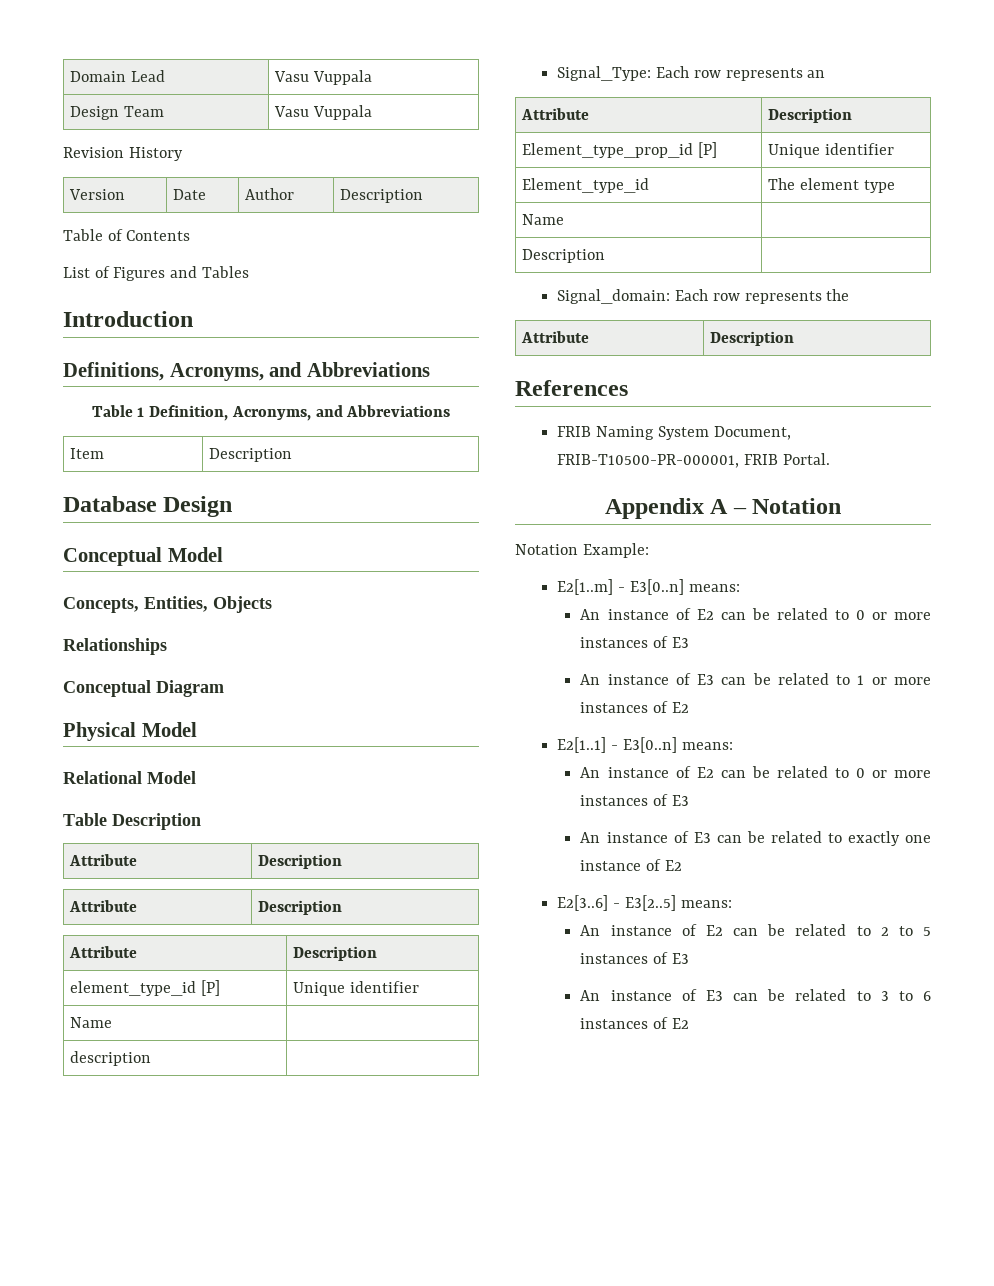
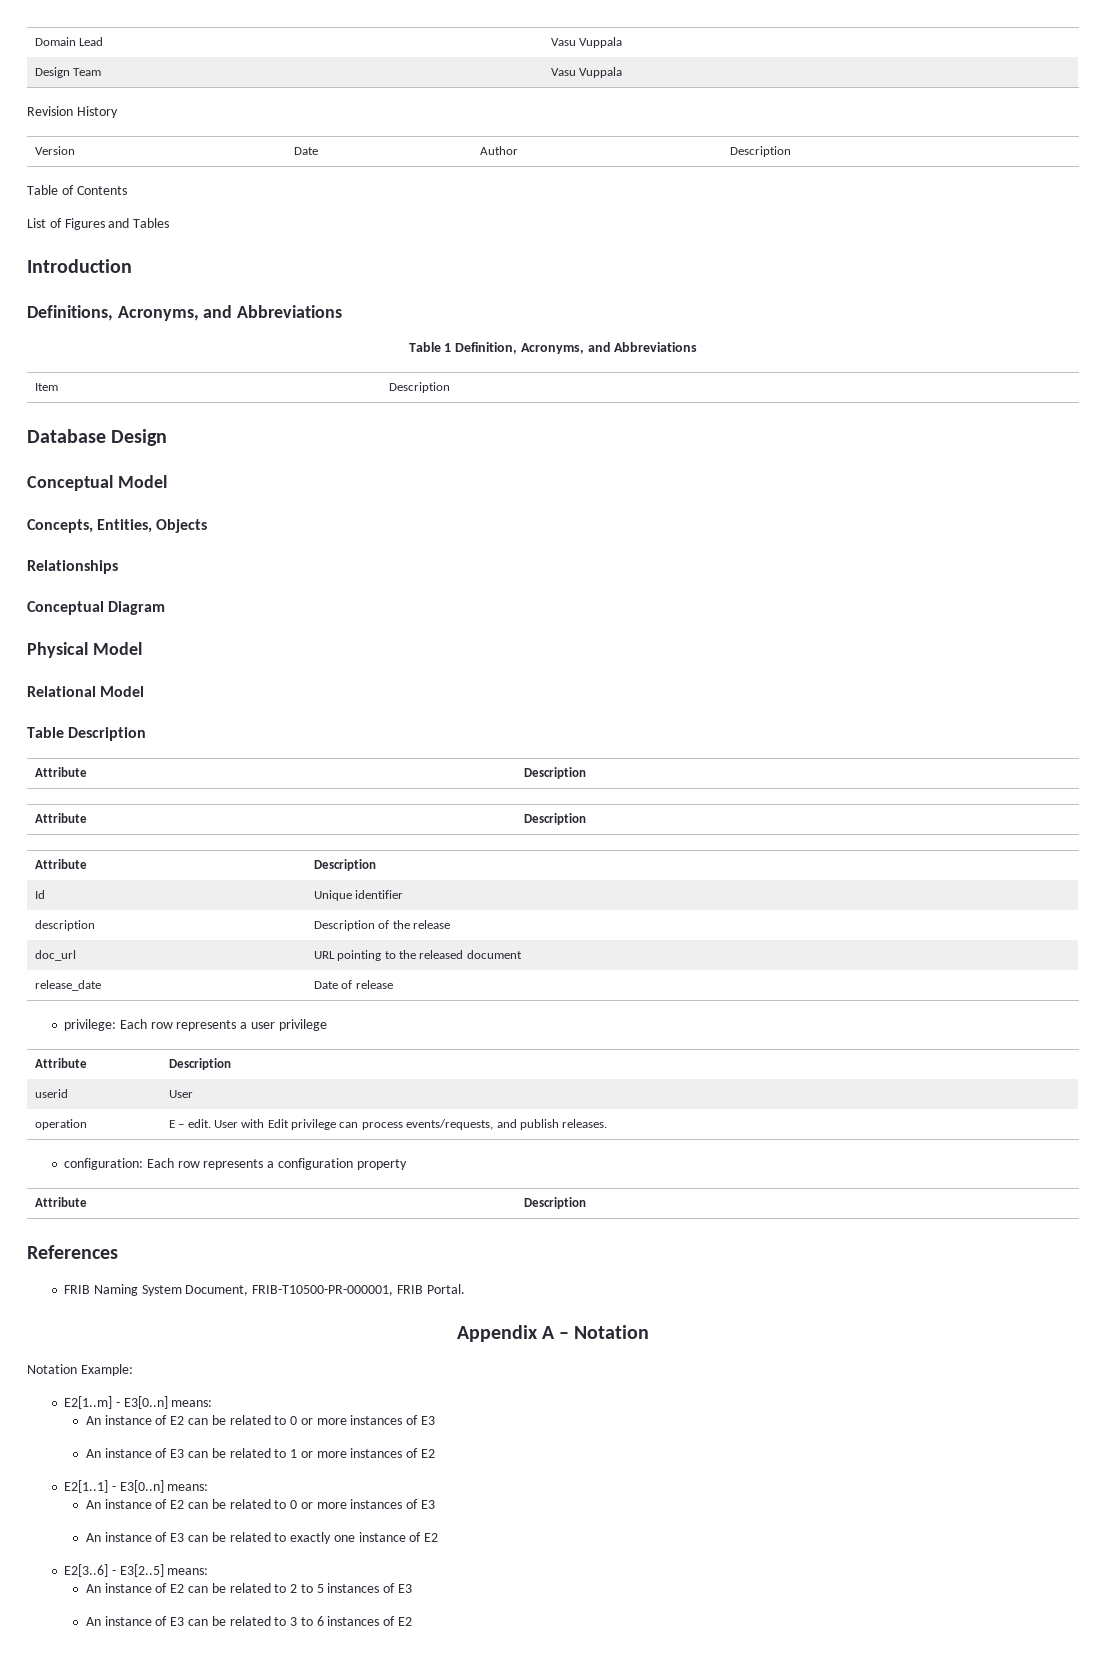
[70,980,221,996] [293,981,420,996] [70,1017,113,1028] element_type_id [P] | Unique identifier // Name | -> [34,890,45,899] [313,890,404,901] Id | Unique identifier
[557,66,826,81] [521,108,590,120] [768,108,853,123] [522,142,718,158] [768,143,895,158] [522,178,650,193] [768,178,895,193] [522,214,565,225] [522,249,606,263] [557,289,850,304] // Signal_Type: Each row represents an // Attribute | Description // Element_type_prop_id [P] | Unique identifier // Element_type_id | The element type // Name | // Description | // Signal_domain: Each row represents the -> [313,920,450,931] [34,950,76,961] [313,950,522,961] [34,980,101,991] [313,980,393,989] [64,1019,327,1031] [34,1058,87,1068] [168,1058,231,1070] [34,1089,68,1098] [168,1090,193,1098] [34,1119,87,1130] [168,1119,608,1130] [64,1158,407,1170] Description of the release // doc_url | URL pointing to the released document // release_date | Date of release // privilege: Each row represents a user privilege // Attribute | Description // userid | User // operation | E – edit. User with Edit privilege can process events/requests, and publish releases. // configuration: Each row represents a configuration property

